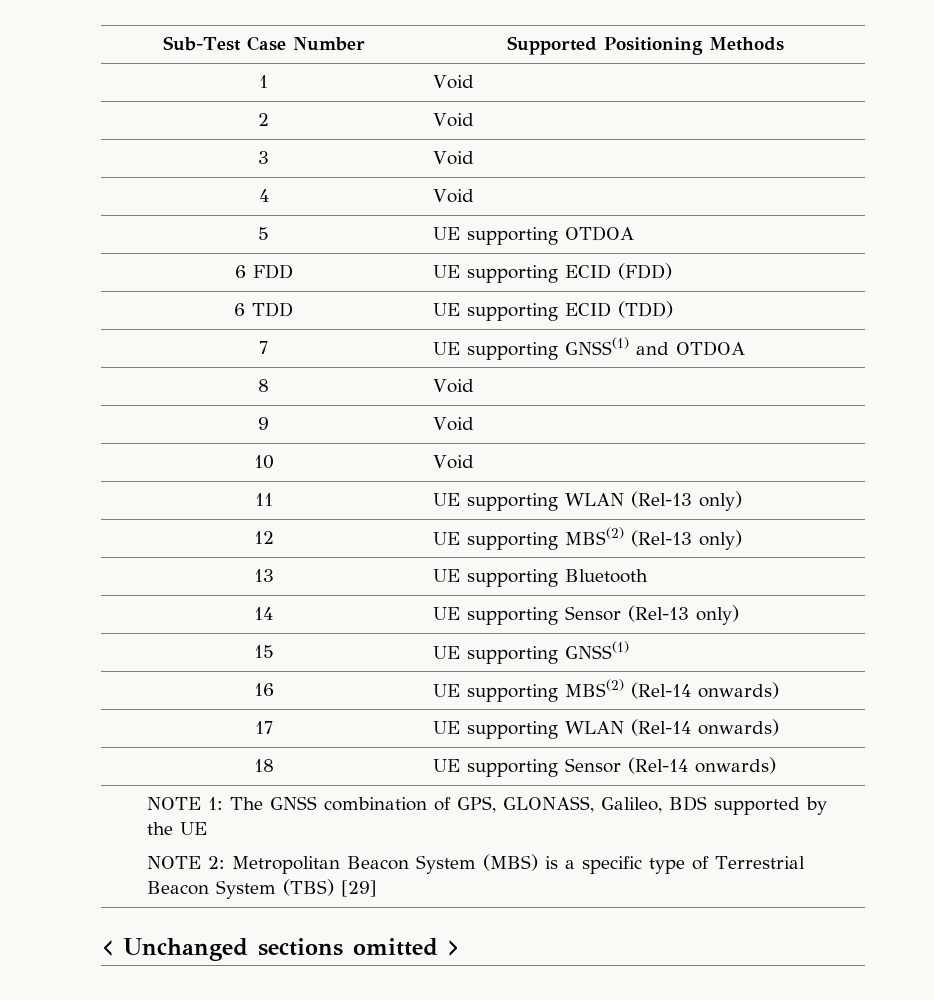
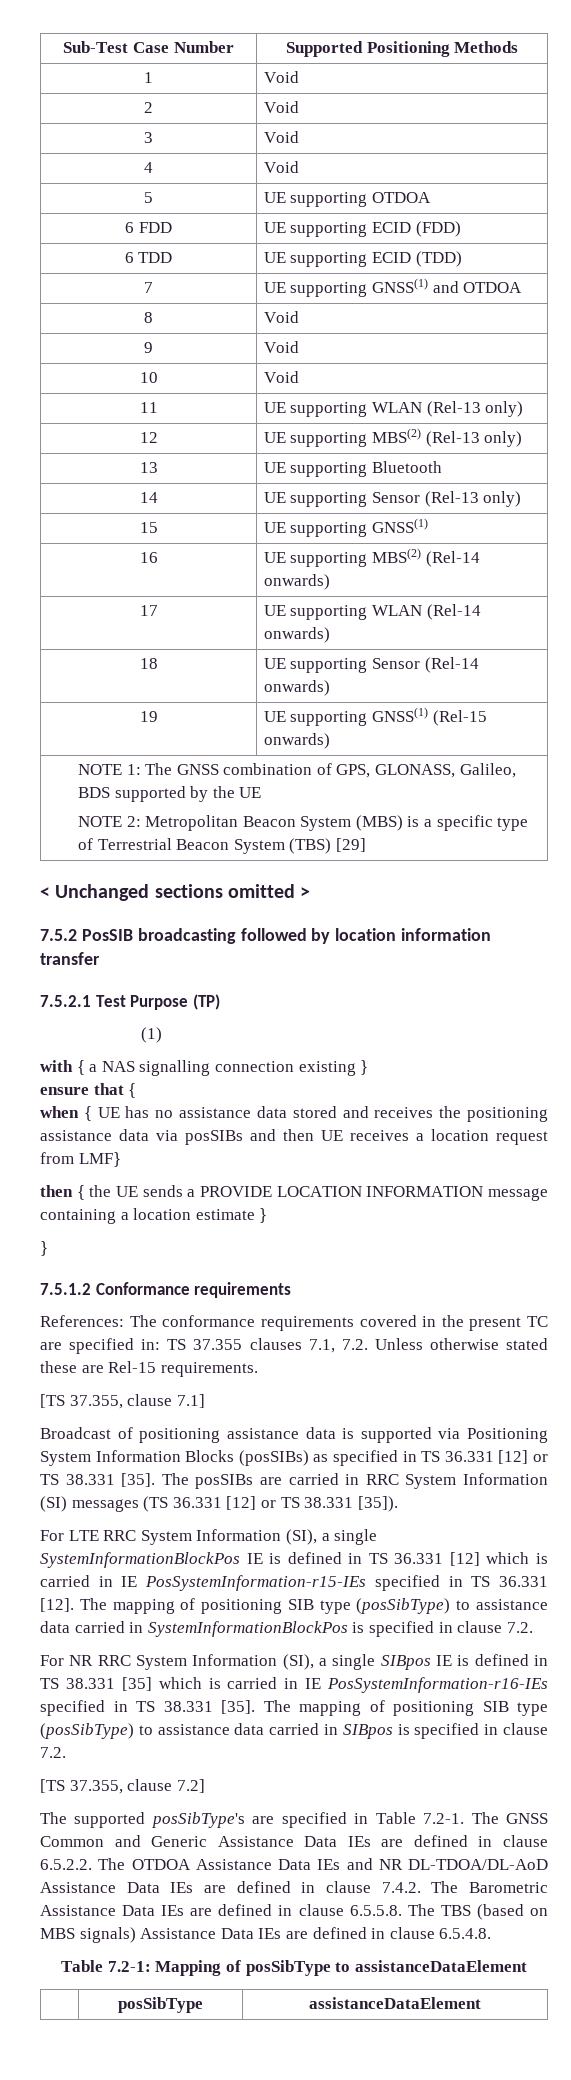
(777, 765) none -> [139,711,158,722] [263,707,487,726] [263,733,330,749] // 19 | UE supporting GNSS(1) (Rel-15 onwards)
(460, 948) none -> [40,928,492,944] [40,952,100,965] [40,994,220,1010] [140,1027,162,1043] [40,1060,369,1076] [40,1083,137,1098] [40,1106,548,1122] [40,1129,548,1145] [40,1152,121,1167] [40,1185,548,1201] [40,1208,268,1224] [40,1241,48,1256] [40,1282,292,1298] [40,1315,548,1331] [40,1338,549,1354] [40,1361,258,1377] [40,1394,205,1409] [40,1427,548,1443] [40,1450,549,1466] [40,1473,548,1489] [40,1496,398,1512] [40,1529,378,1545] [40,1552,548,1568] [40,1575,548,1591] [40,1598,548,1614] [40,1621,533,1637] [40,1654,548,1670] [40,1677,548,1693] [40,1700,548,1716] [40,1723,548,1739] [40,1747,66,1758] [40,1779,205,1794] [40,1812,549,1828] [40,1835,548,1847] [40,1858,548,1870] [40,1881,548,1893] [40,1904,548,1920] [40,1927,492,1943] [61,1960,527,1976] [118,1997,203,2013] [309,1997,481,2009] // 7.5.2 PosSIB broadcasting followed by location information transfer // 7.5.2.1 Test Purpose (TP) // (1) // with { a NAS signalling connection existing } // ensure that { // when { UE has no assistance data stored and receives the positioning assistance data via posSIBs and then UE receives a location request from LMF} // then { the UE sends a PROVIDE LOCATION INFORMATION message containing a location estimate } // } // 7.5.1.2 Conformance requirements // References: The conformance requirements covered in the present TC are specified in: TS 37.355 clauses 7.1, 7.2. Unless otherwise stated these are Rel-15 requirements. // [TS 37.355, clause 7.1] // Broadcast of positioning assistance data is supported via Positioning System Information Blocks (posSIBs) as specified in TS 36.331 [12] or TS 38.331 [35]. The posSIBs are carried in RRC System Information (SI) messages (TS 36.331 [12] or TS 38.331 [35]). // For LTE RRC System Information (SI), a single SystemInformationBlockPos IE is defined in TS 36.331 [12] which is carried in IE PosSystemInformation-r15-IEs specified in TS 36.331 [12]. The mapping of positioning SIB type (posSibType) to assistance data carried in SystemInformationBlockPos is specified in clause 7.2. // For NR RRC System Information (SI), a single SIBpos IE is defined in TS 38.331 [35] which is carried in IE PosSystemInformation-r16-IEs specified in TS 38.331 [35]. The mapping of positioning SIB type (posSibType) to assistance data carried in SIBpos is specified in clause 7.2. // [TS 37.355, clause 7.2] // The supported posSibType's are specified in Table 7.2-1. The GNSS Common and Generic Assistance Data IEs are defined in clause 6.5.2.2. The OTDOA Assistance Data IEs and NR DL-TDOA/DL-AoD Assistance Data IEs are defined in clause 7.4.2. The Barometric Assistance Data IEs are defined in clause 6.5.5.8. The TBS (based on MBS signals) Assistance Data IEs are defined in clause 6.5.4.8. // Table 7.2-1: Mapping of posSibType to assistanceDataElement // | posSibType | assistanceDataElement

